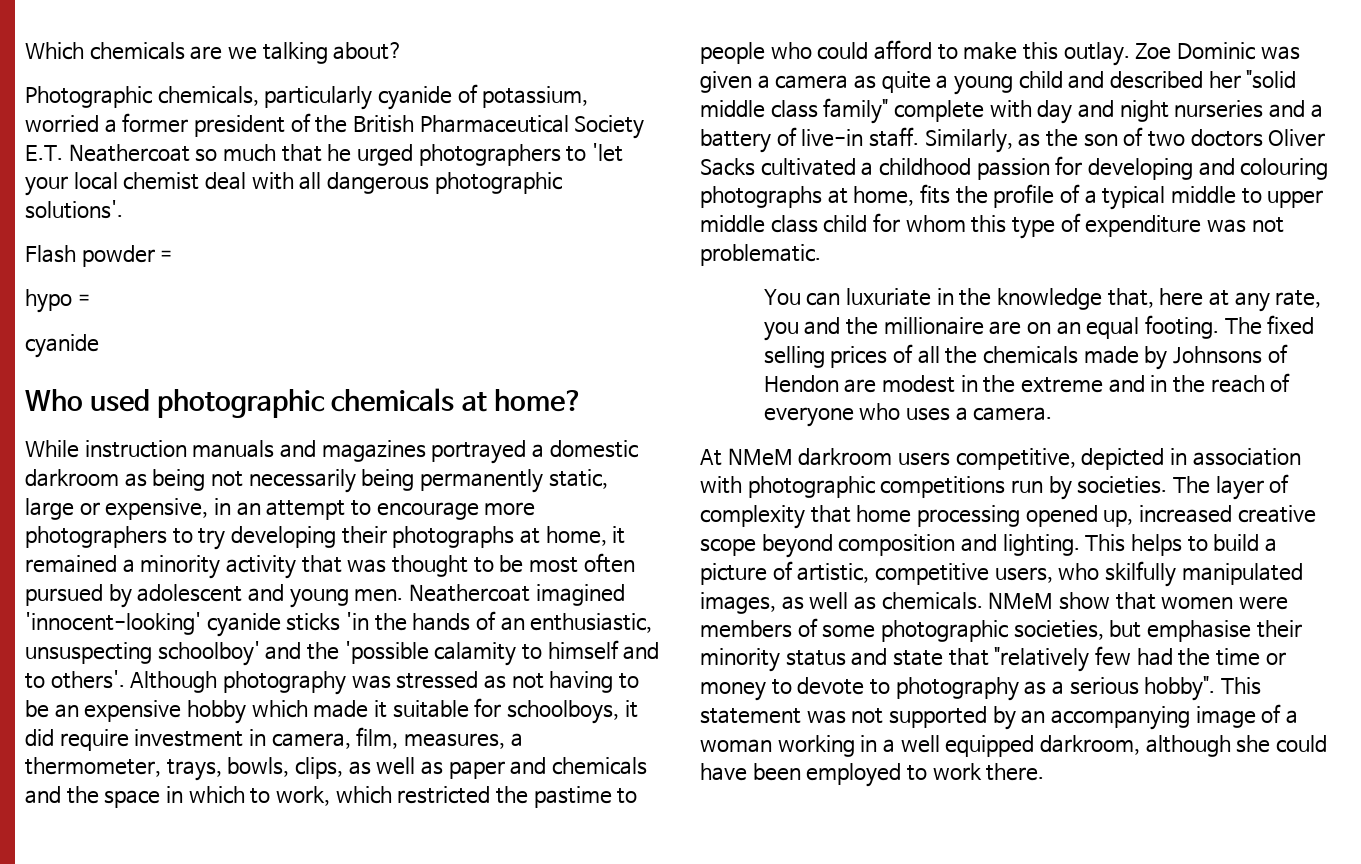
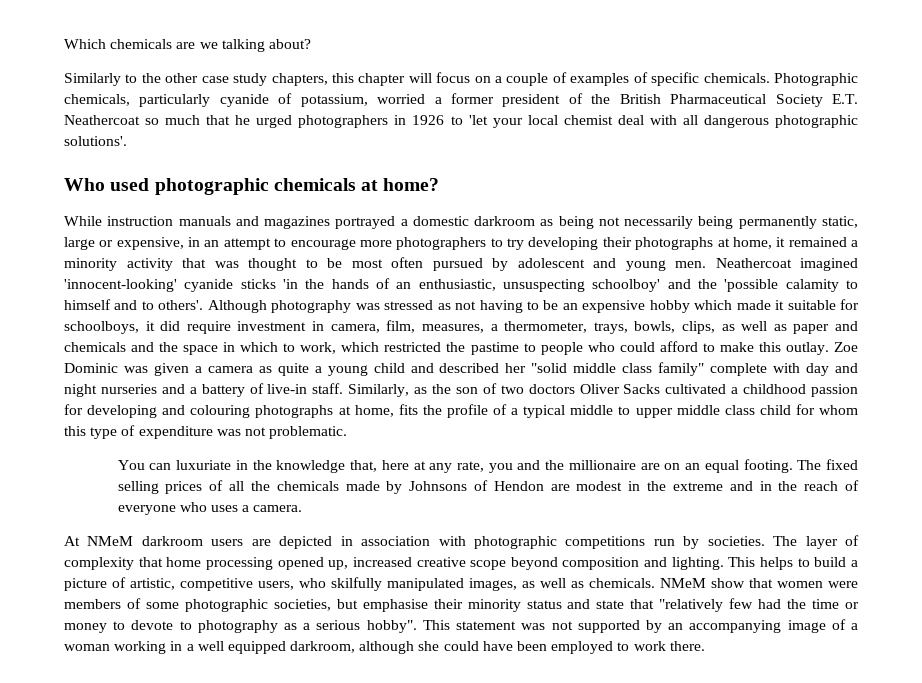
(404, 51) none -> [64,72,770,86] Similarly to the other case study chapters, this chapter will focus on a couple of examples of specific chemicals.
(561, 155) none -> [394,115,445,125] in 1926
[25,245,173,267] [25,289,90,313] [25,334,99,358] // Flash powder = // hypo = // cyanide -> (127, 141) none
[955,448,1076,470] competitive, -> [251,539,271,546] are

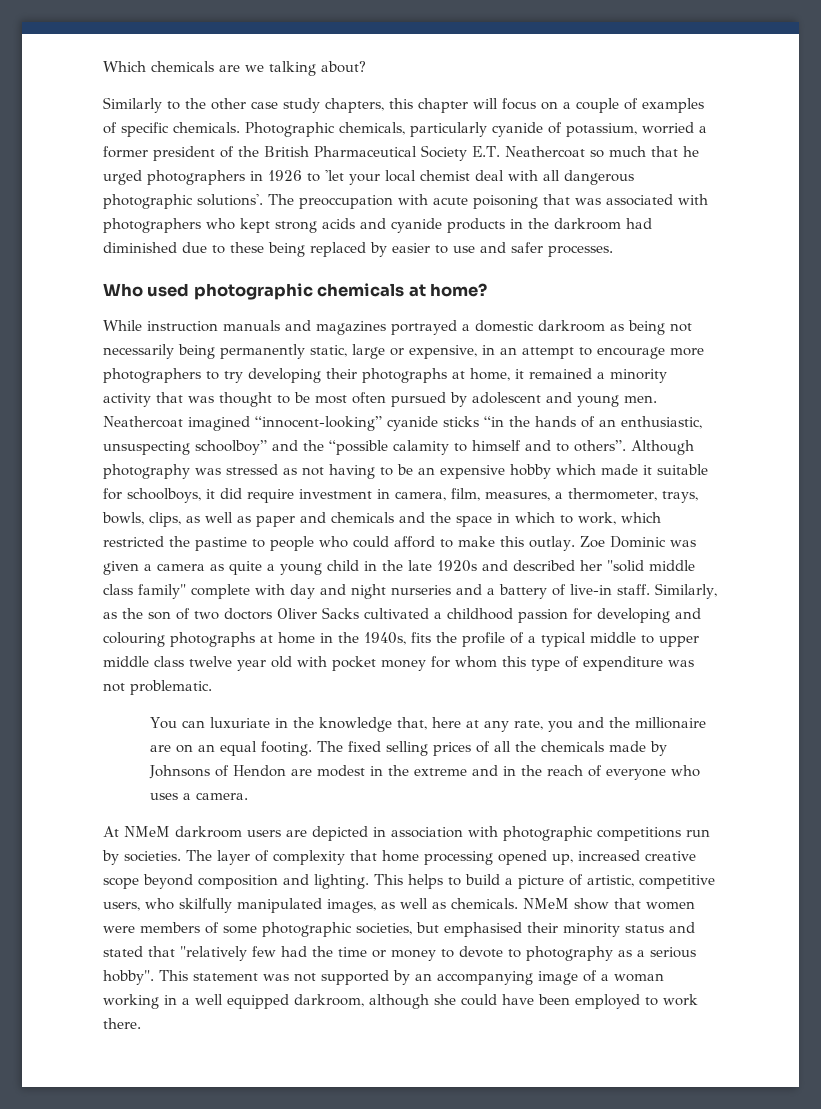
(127, 141) none -> [268,194,708,209] [103,218,652,233] [103,242,613,257] The preoccupation with acute poisoning that was associated with photographers who kept strong acids and cyanide products in the darkroom had diminished due to these being replaced by easier to use and safer processes.
[64,279,177,292] 'innocent-looking' -> [255,416,382,431] “innocent-looking”
[282,279,298,289] 'in -> [484,416,504,427] “in
[592,279,779,292] schoolboy' and the 'possible -> [195,440,388,455] schoolboy” and the “possible
[158,300,204,310] others'. -> [574,440,626,452] others”.
(405, 368) none -> [364,560,477,572] in the late 1920s
[354,405,394,417] home, -> [278,632,406,645] home in the 1940s,
[759,405,791,415] child -> [189,656,426,671] twelve year old with pocket money
[362,599,428,612] emphasise -> [444,922,522,937] emphasised
[596,600,625,609] state -> [103,946,143,957] stated

